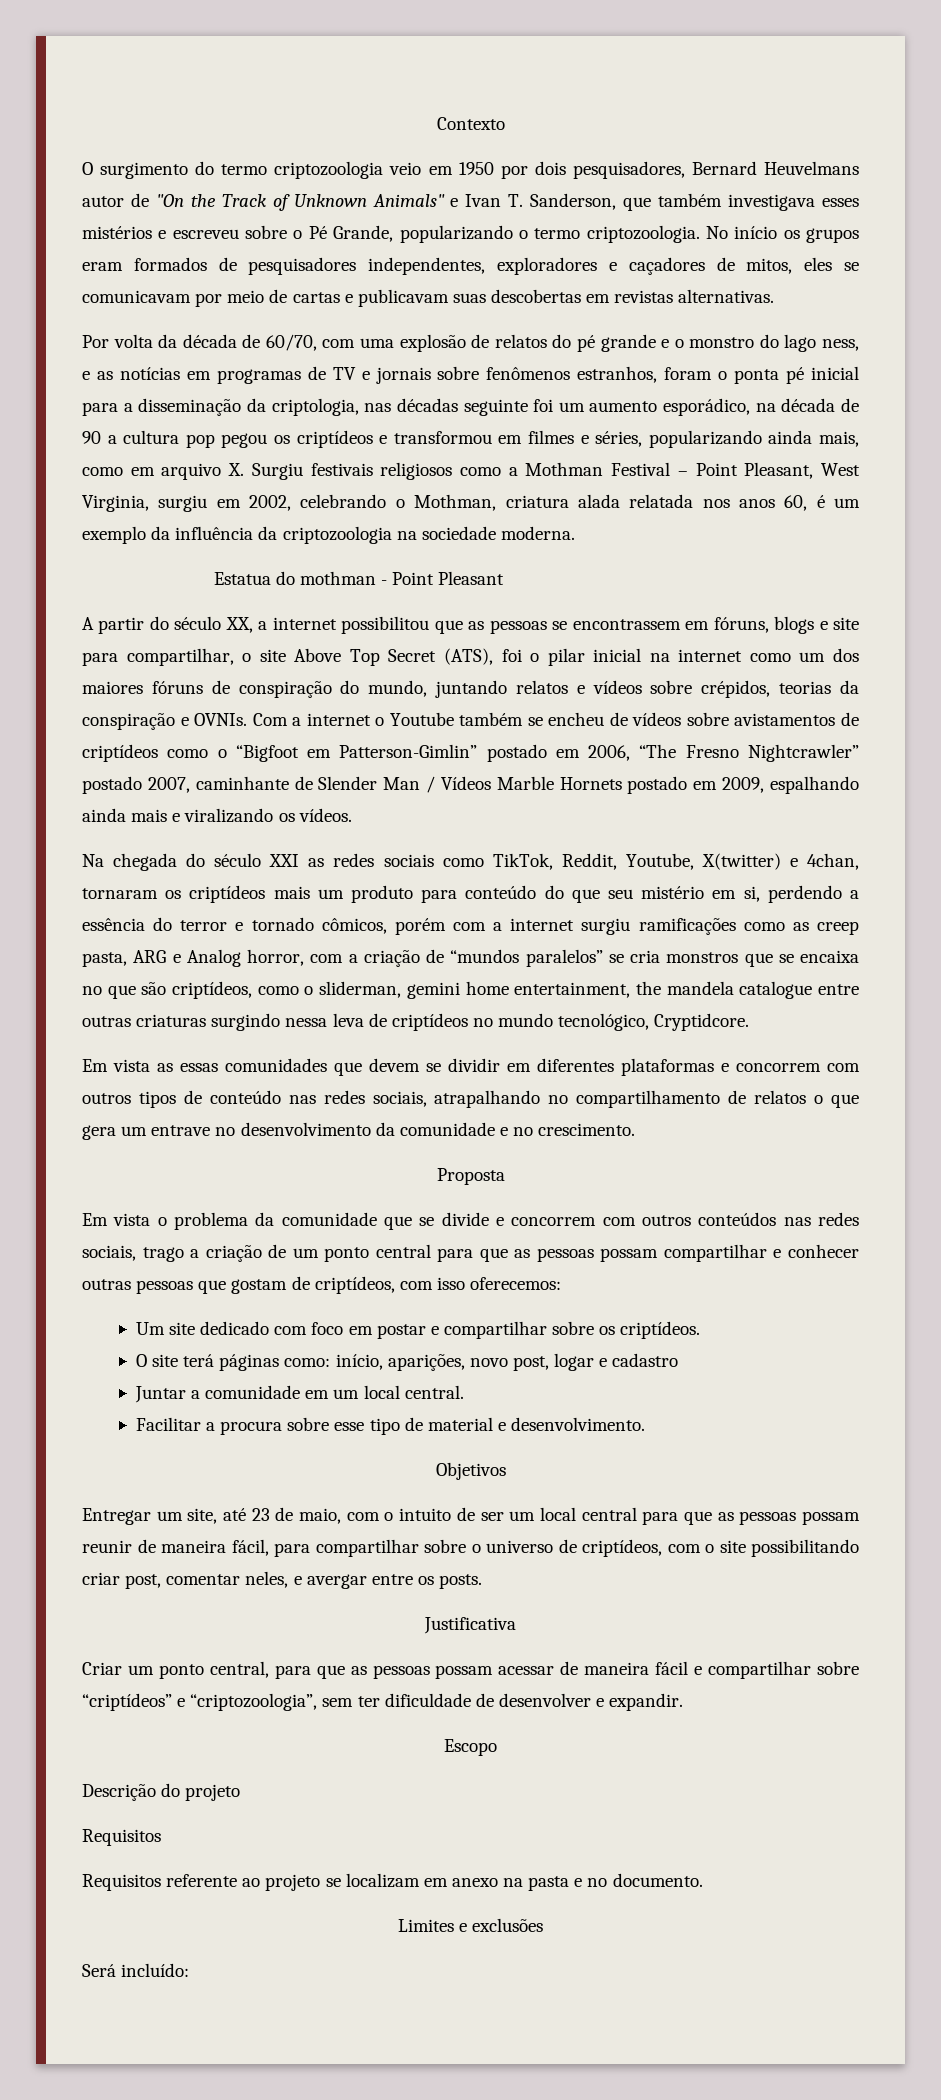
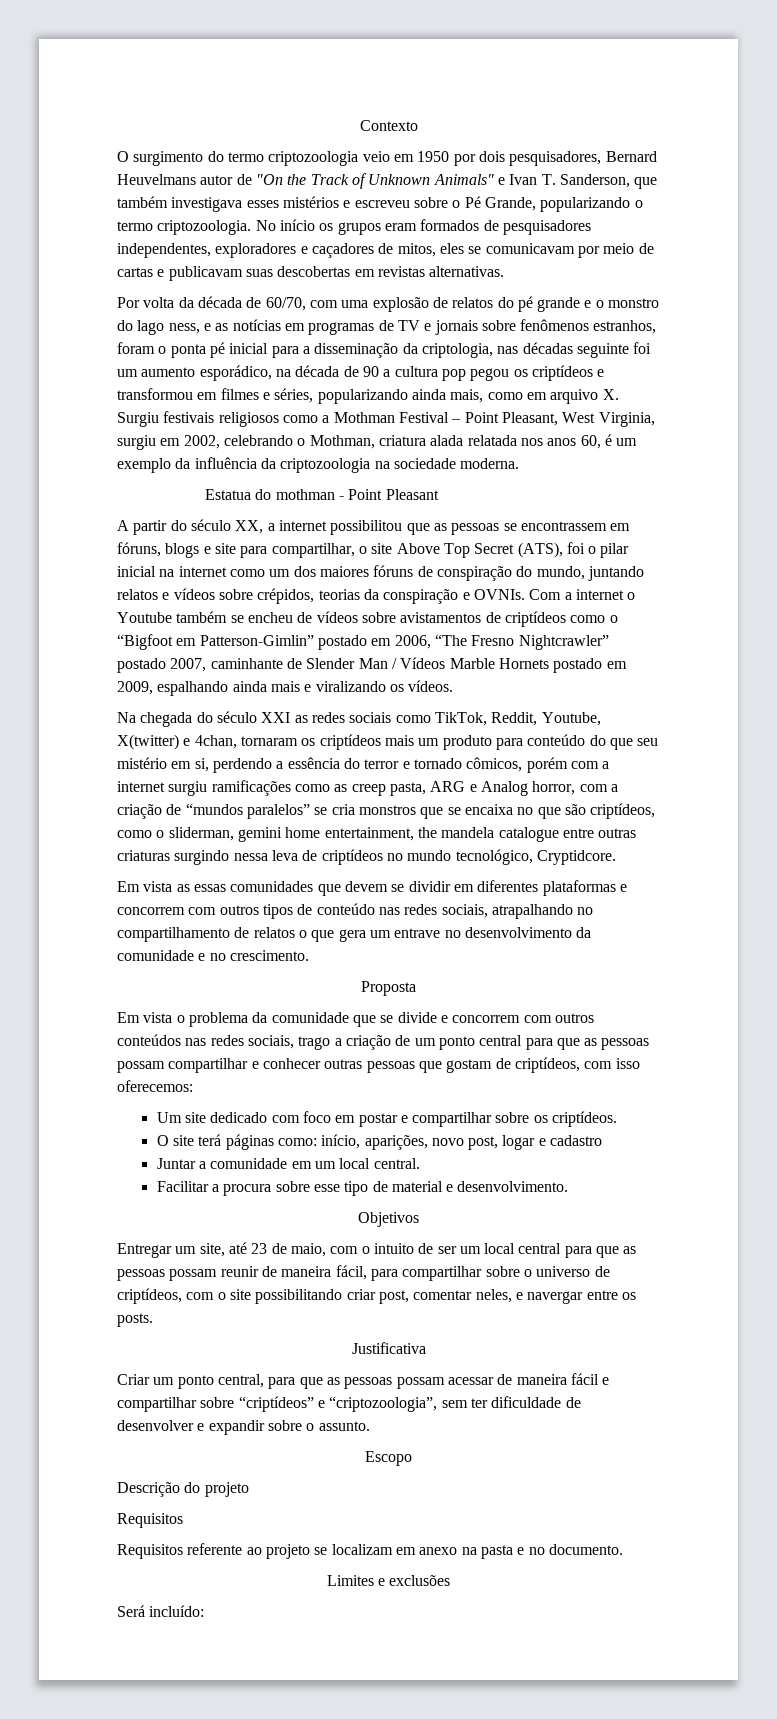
[306,1574,367,1589] avergar -> [527,1291,584,1304] navergar
[609,1693,684,1711] expandir. -> [208,1420,370,1435] expandir sobre o assunto.

